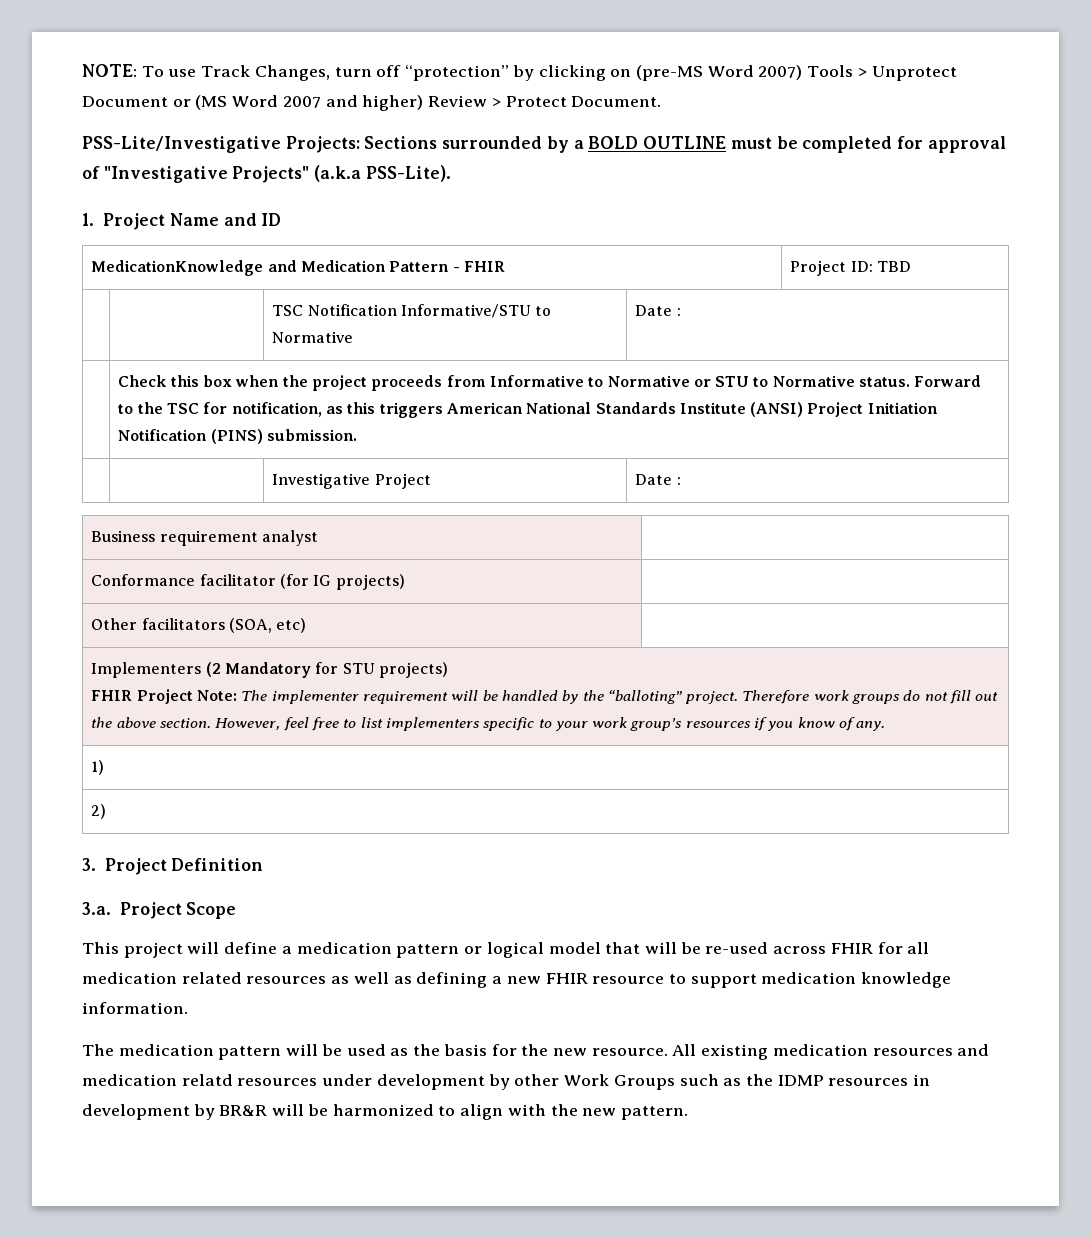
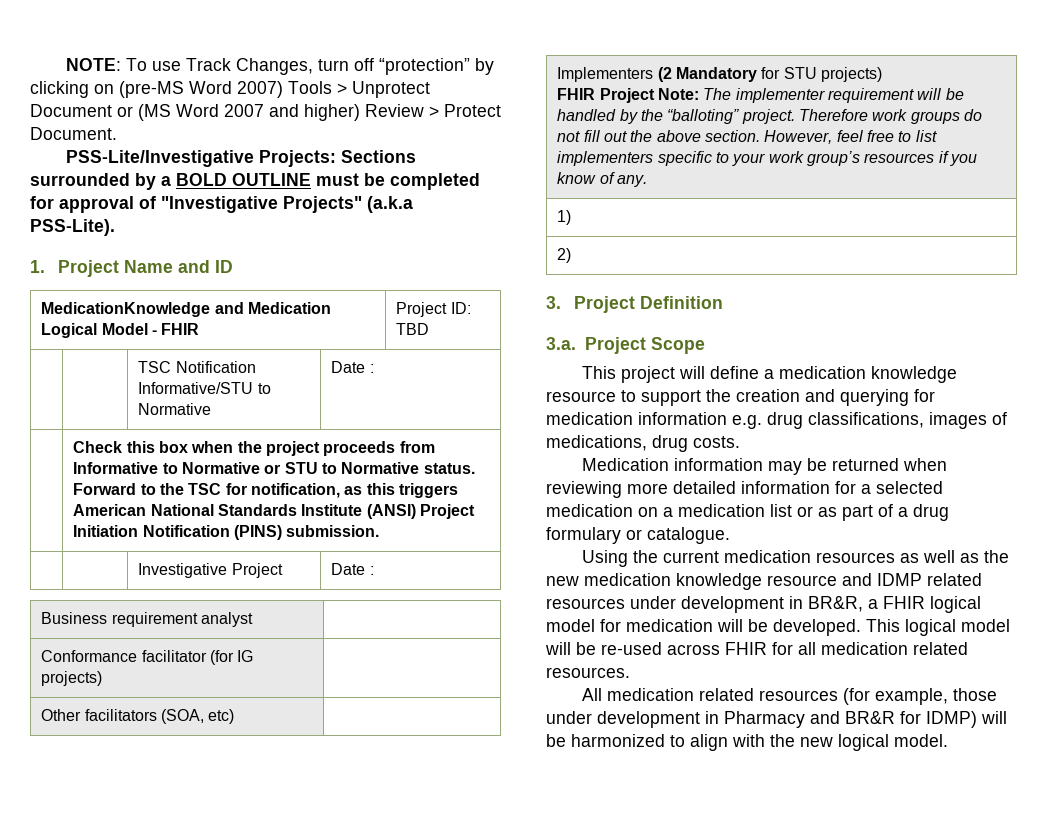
[389,261,450,272] Pattern -> [41,323,148,338] Logical Model
[396,942,641,958] pattern or logical model that -> [871,366,958,383] [546,389,935,406] [546,412,1007,429] [546,435,740,452] [582,458,948,475] [546,481,943,498] [546,504,949,521] [546,527,730,544] [582,550,1010,567] [546,573,982,590] [546,596,981,613] [546,619,1010,636] knowledge resource to support the creation and querying for medication information e.g. drug classifications, images of medications, drug costs. // Medication information may be returned when reviewing more detailed information for a selected medication on a medication list or as part of a drug formulary or catalogue. // Using the current medication resources as well as the new medication knowledge resource and IDMP related resources under development in BR&R, a FHIR logical model for medication will be developed. This logical model
[246,972,952,988] [82,1002,188,1014] [82,1044,990,1060] [82,1074,931,1090] [82,1104,268,1120] resources as well as defining a new FHIR resource to support medication knowledge information. // The medication pattern will be used as the basis for the new resource. All existing medication resources and medication relatd resources under development by other Work Groups such as the IDMP resources in development by BR&R -> [546,667,630,678] [582,688,998,705] [546,711,977,728] resources. // All medication related resources (for example, those under development in Pharmacy and BR&R for IDMP)
[620,1106,688,1120] pattern. -> [838,734,948,751] logical model.

